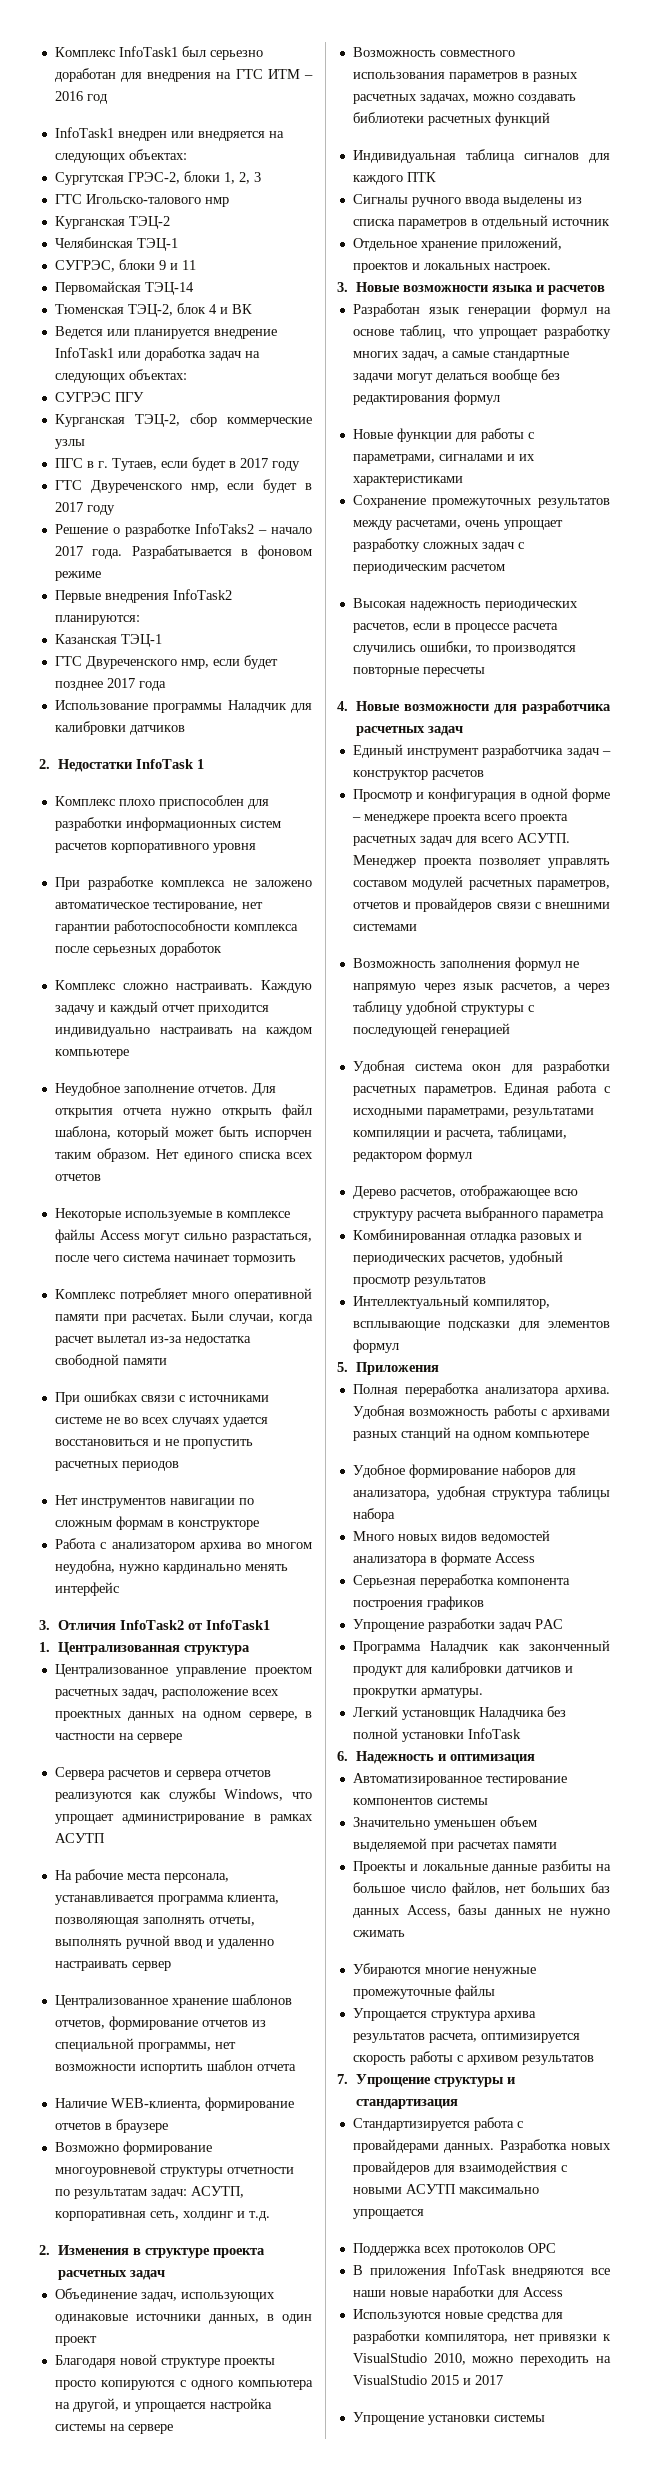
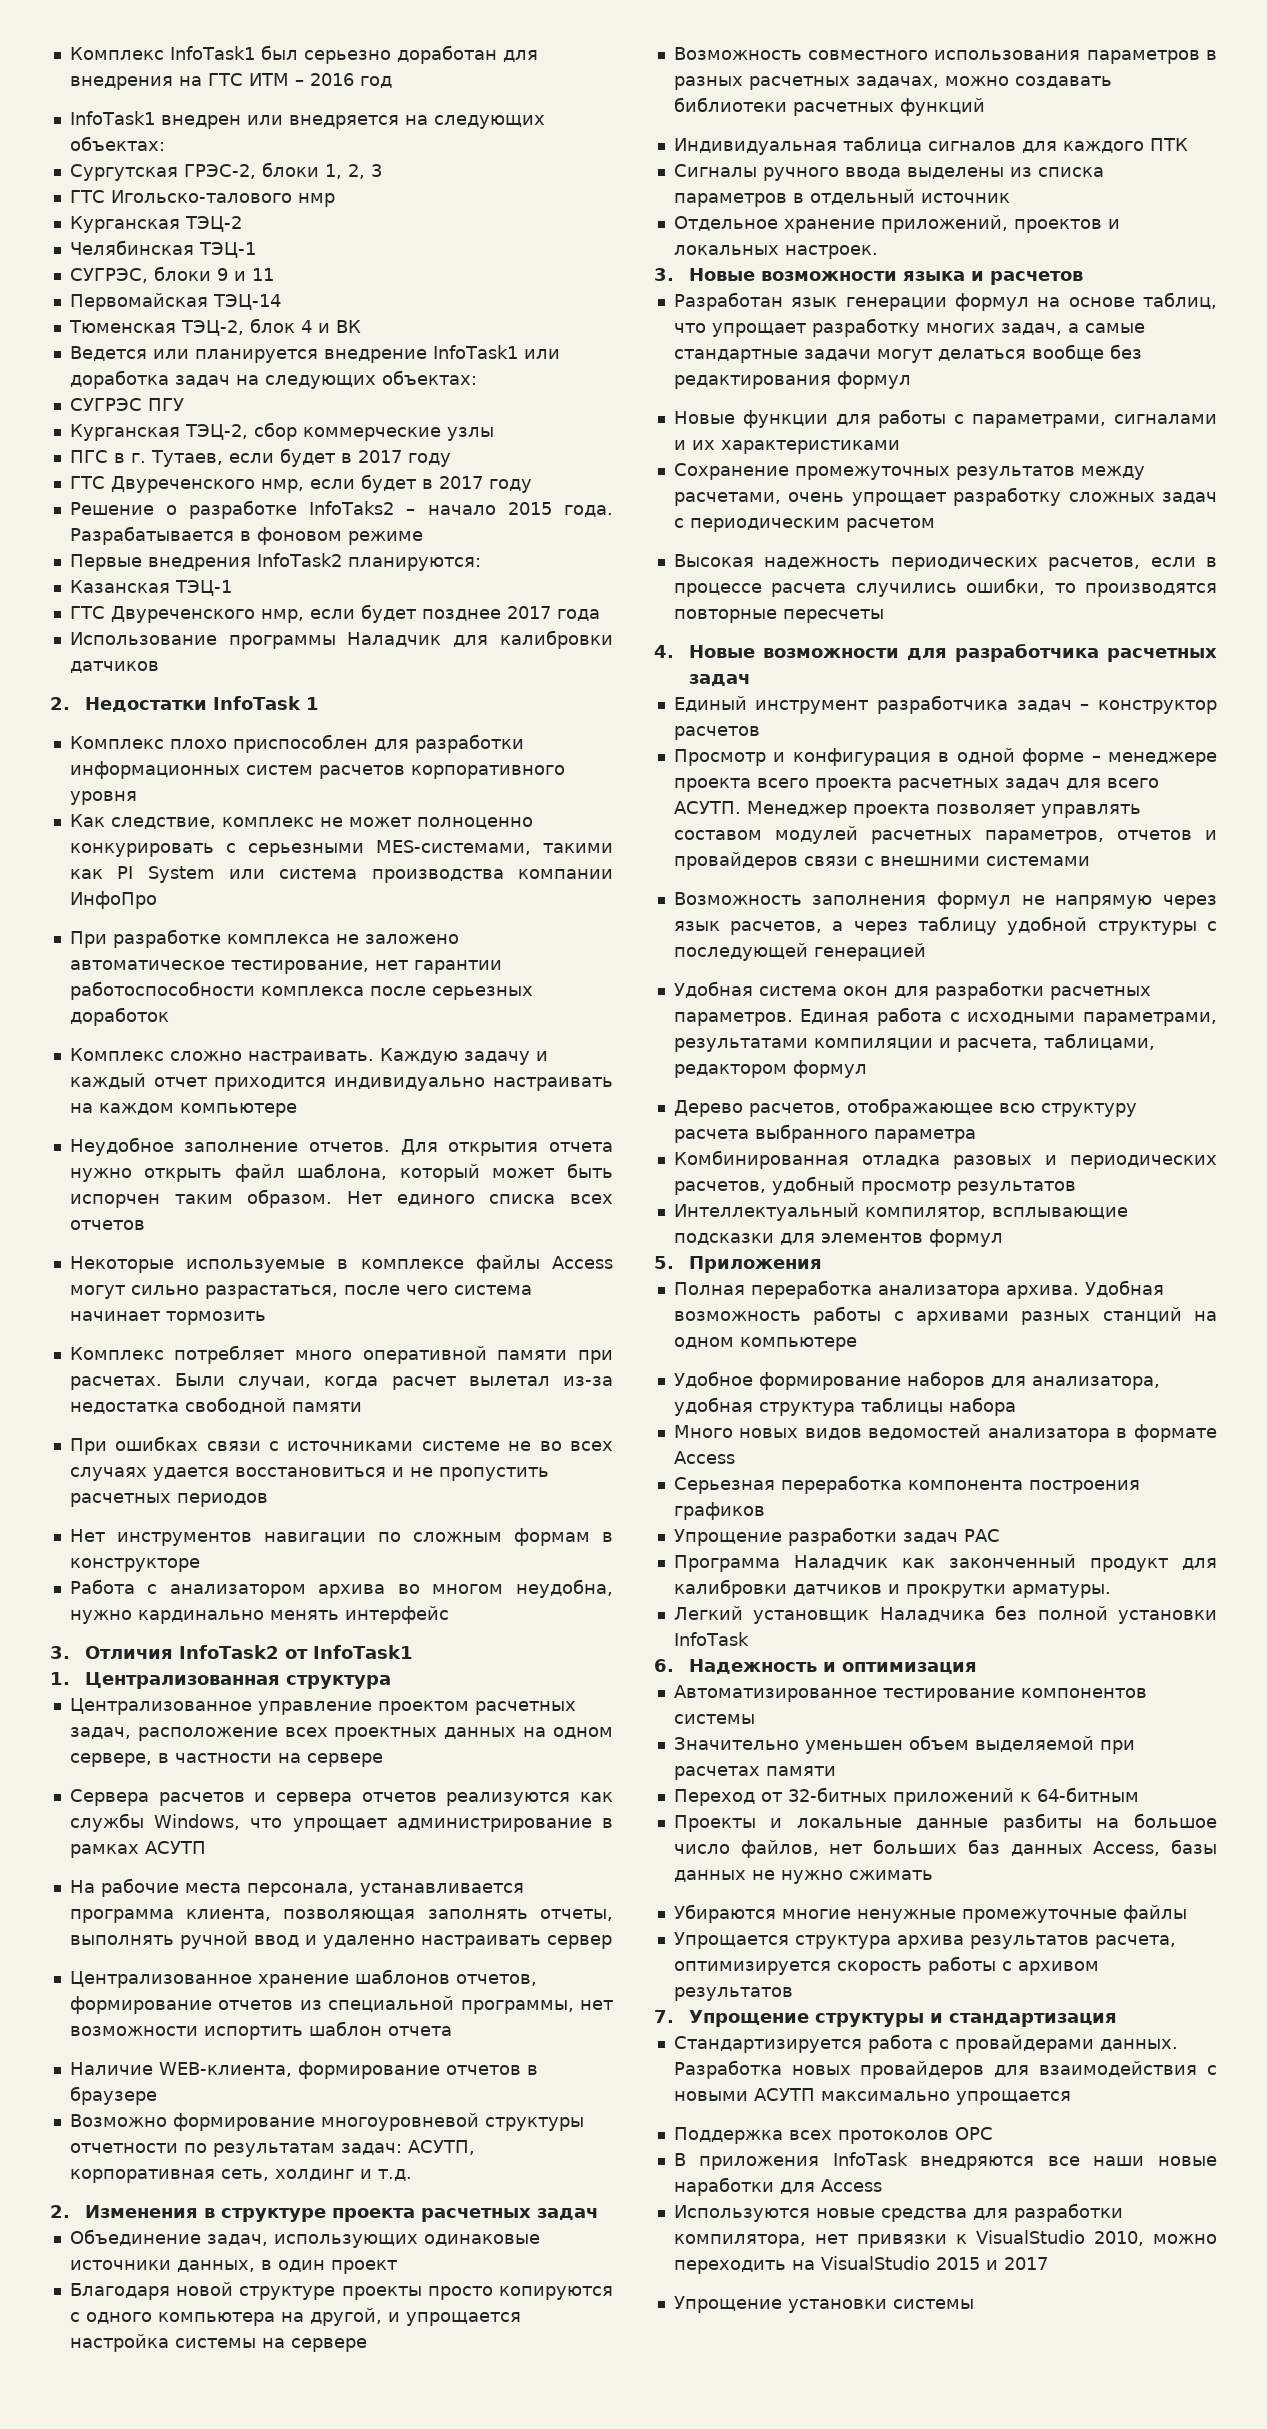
[54,546,83,556] 2017 -> [507,502,552,515] 2015
(256, 848) none -> [69,814,533,829] [69,840,613,857] [69,866,613,883] [69,891,157,909] // Как следствие, комплекс не может полноценно конкурировать с серьезными MES-системами, такими как PI System или система производства компании ИнфоПро
(557, 1845) none -> [673,1787,1139,1806] // Переход от 32-битных приложений к 64-битным

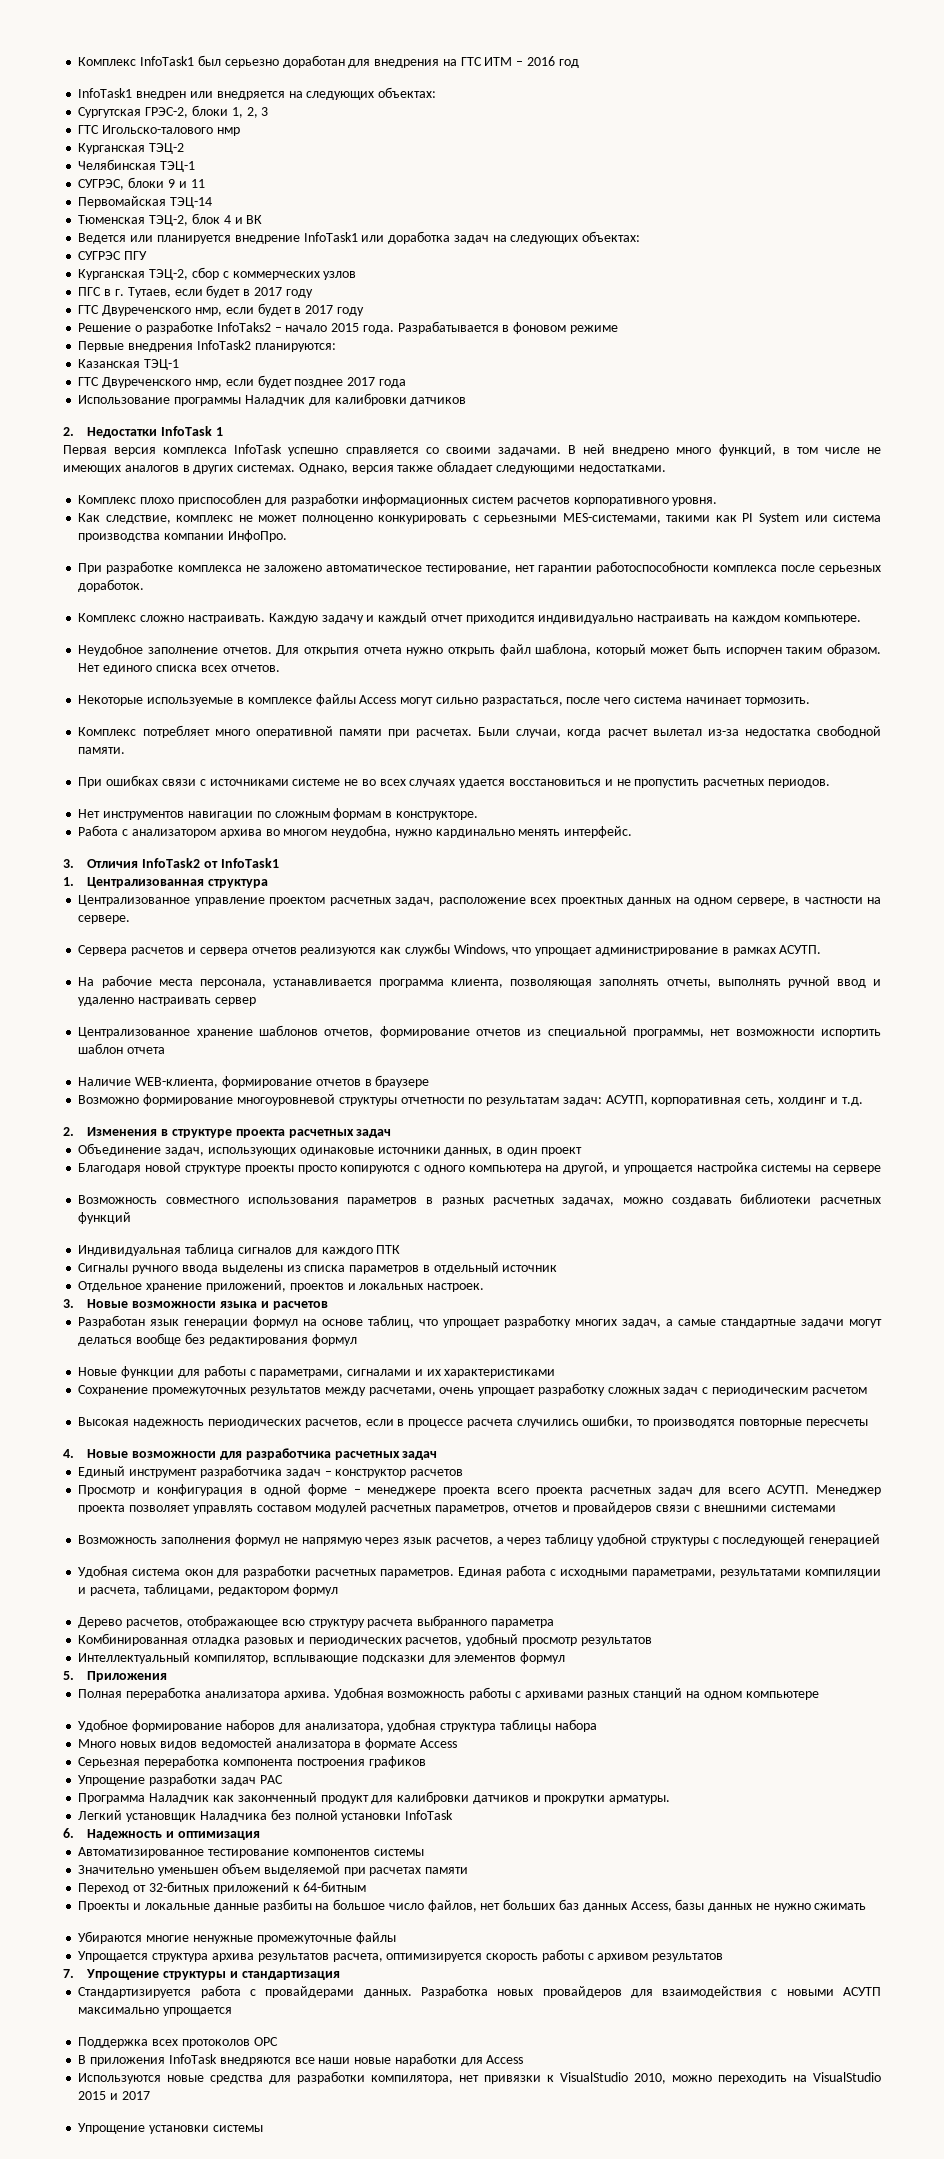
[302,427,494,441] коммерческие узлы -> [222,271,357,280] с коммерческих узлов
(319, 703) none -> [63,444,882,456] [63,461,666,474] // Первая версия комплекса InfoTask успешно справляется со своими задачами. В ней внедрено много функций, в том числе не имеющих аналогов в других системах. Однако, версия также обладает следующими недостатками.
[69,791,137,805] уровня -> [672,497,718,506] уровня.
[69,891,157,909] ИнфоПро -> [227,530,287,542] ИнфоПро.
[69,1007,169,1026] доработок -> [78,579,145,592] доработок.
[179,1103,297,1117] компьютере -> [783,615,861,624] компьютере.
[69,1220,145,1230] отчетов -> [230,665,280,672] отчетов.
[165,1311,266,1325] тормозить -> [744,697,810,706] тормозить.
[291,1402,362,1412] памяти -> [78,747,126,754] памяти.
[176,1493,268,1507] периодов -> [767,779,830,788] периодов.
[69,1558,200,1572] конструкторе -> [395,811,478,820] конструкторе.
[344,1606,449,1624] интерфейс -> [564,826,633,838] интерфейс.
[306,1753,383,1767] сервере -> [78,915,131,924] сервере.
[144,1841,206,1854] АСУТП -> [779,945,822,954] АСУТП.

